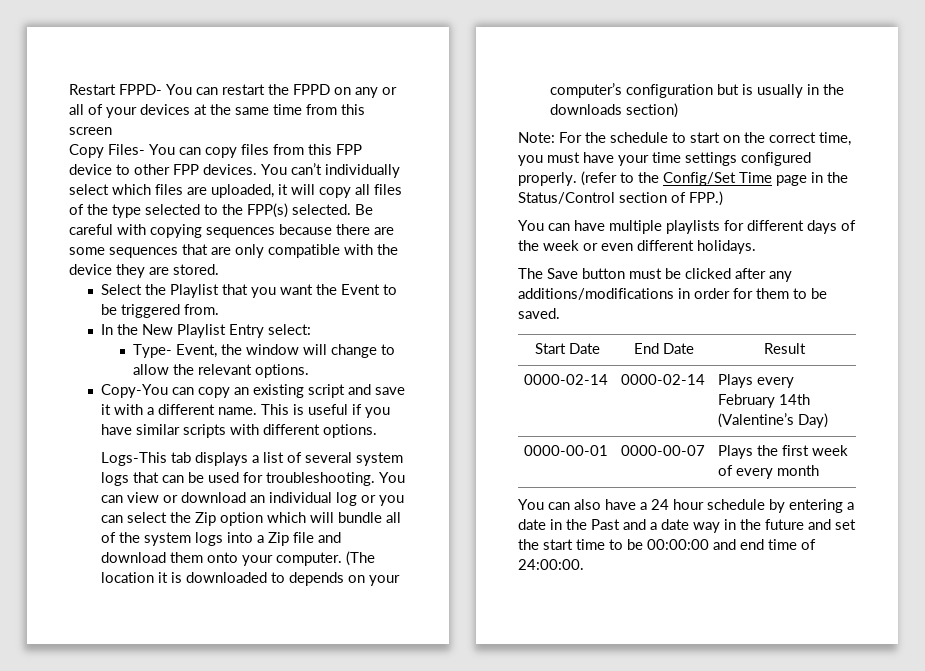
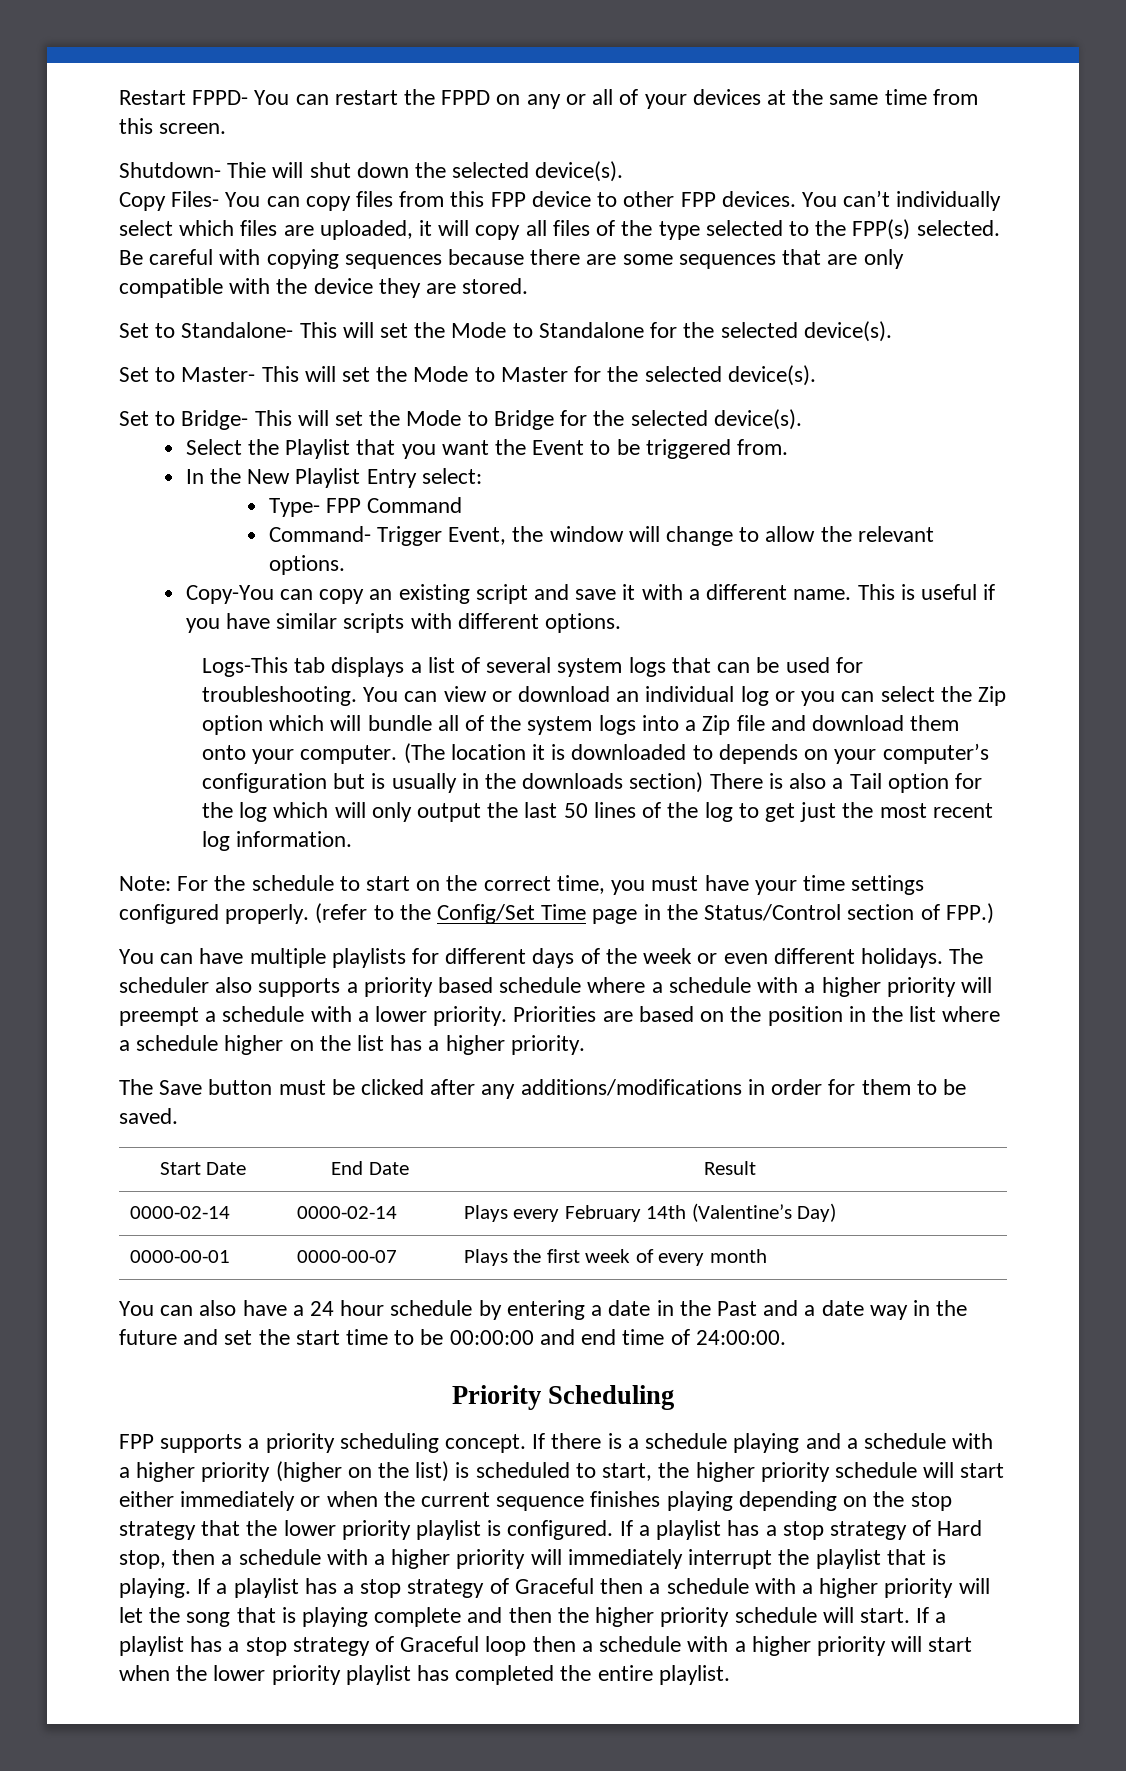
[69,127,112,135] screen -> [159,123,227,134] [119,161,624,182] screen. // Shutdown- Thie will shut down the selected device(s).
(219, 269) none -> [119,321,892,342] [119,365,816,386] [119,409,802,430] // Set to Standalone- This will set the Mode to Standalone for the selected device(s). // Set to Master- This will set the Mode to Master for the selected device(s). // Set to Bridge- This will set the Mode to Bridge for the selected device(s).
(173, 351) none -> [325,497,463,513] [268,526,442,546] FPP Command // Command- Trigger
(679, 110) none -> [709,773,982,793] [201,802,993,822] [201,831,353,851] There is also a Tail option for the log which will only output the last 50 lines of the log to get just the most recent log information.
(756, 247) none -> [949,948,984,964] [119,977,992,997] [119,1006,1001,1026] [119,1035,585,1055] The scheduler also supports a priority based schedule where a schedule with a higher priority will preempt a schedule with a lower priority. Priorities are based on the position in the list where a schedule higher on the list has a higher priority.
(584, 564) none -> [451,1385,675,1410] [119,1433,994,1453] [119,1461,1005,1482] [119,1491,952,1511] [119,1520,983,1540] [119,1549,946,1569] [119,1578,990,1598] [119,1607,947,1627] [119,1636,973,1656] [119,1665,730,1685] // Priority Scheduling // FPP supports a priority scheduling concept. If there is a schedule playing and a schedule with a higher priority (higher on the list) is scheduled to start, the higher priority schedule will start either immediately or when the current sequence finishes playing depending on the stop strategy that the lower priority playlist is configured. If a playlist has a stop strategy of Hard stop, then a schedule with a higher priority will immediately interrupt the playlist that is playing. If a playlist has a stop strategy of Graceful then a schedule with a higher priority will let the song that is playing complete and then the higher priority schedule will start. If a playlist has a stop strategy of Graceful loop then a schedule with a higher priority will start when the lower priority playlist has completed the entire playlist.

